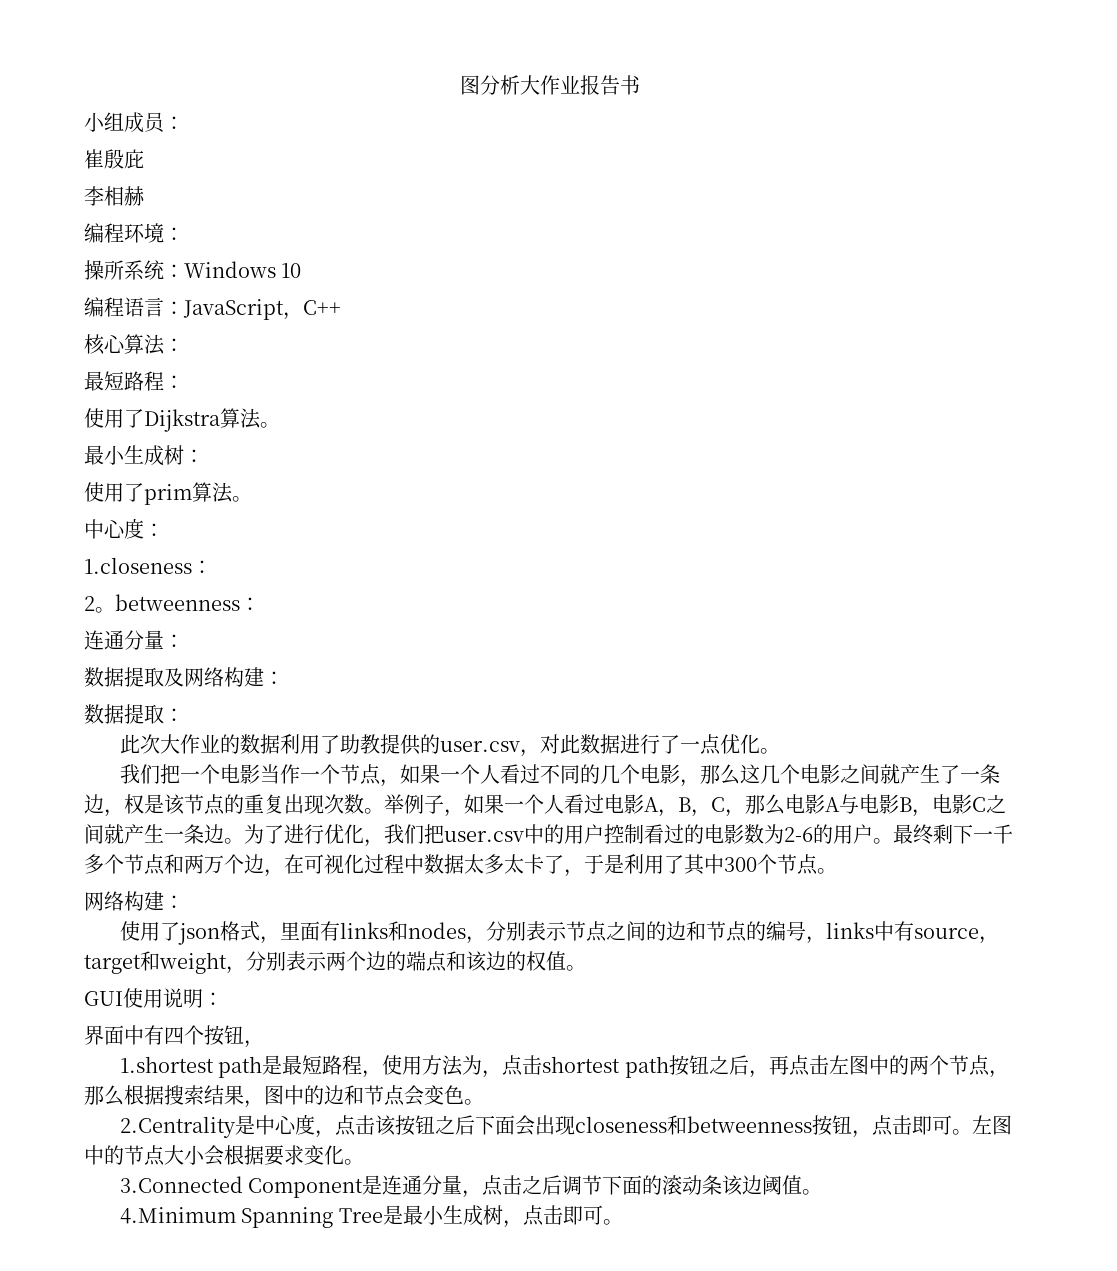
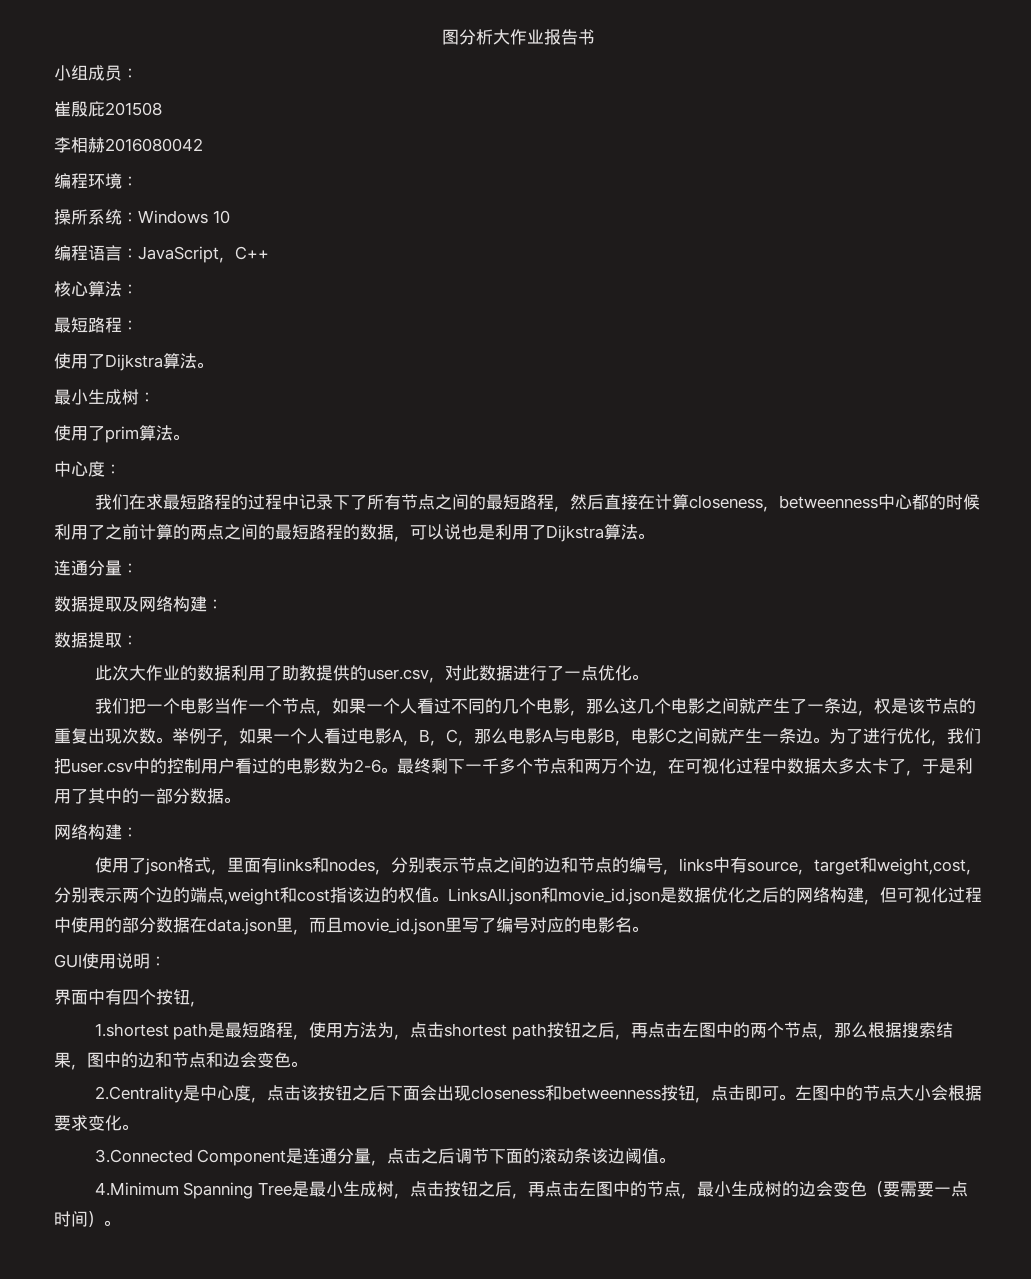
(144, 159) none -> [105,102,162,116] 201508
(145, 196) none -> [105,138,203,152] 2016080042
[84,557,212,574] [84,594,260,613] 1.closeness： // 2。betweenness： -> [94,494,980,512] [54,524,654,542] 我们在求最短路程的过程中记录下了所有节点之间的最短路程，然后直接在计算closeness，betweenness中心都的时候利用了之前计算的两点之间的最短路程的数据，可以说也是利用了Dijkstra算法。
[564,824,644,844] 用户控制 -> [167,758,235,774] 控制用户
[813,824,873,844] 的用户 -> (381, 766) none
[724,854,818,875] 300个节点 -> [122,788,224,804] 的一部分数据
[159,952,227,974] weight -> [876,858,966,875] weight,cost
[446,951,466,971] 和 -> [224,887,347,905] ,weight和cost指
(586, 968) none -> [448,887,982,905] [54,917,648,935] LinksAll.json和movie_id.json是数据优化之后的网络构建，但可视化过程中使用的部分数据在data.json里，而且movie_id.json里写了编号对应的电影名。
(405, 1095) none -> [206,1052,240,1068] 和边
[562,1205,603,1225] 即可 -> [443,1181,968,1199] [54,1211,104,1227] 按钮之后，再点击左图中的节点，最小生成树的边会变色（要需要一点时间）

